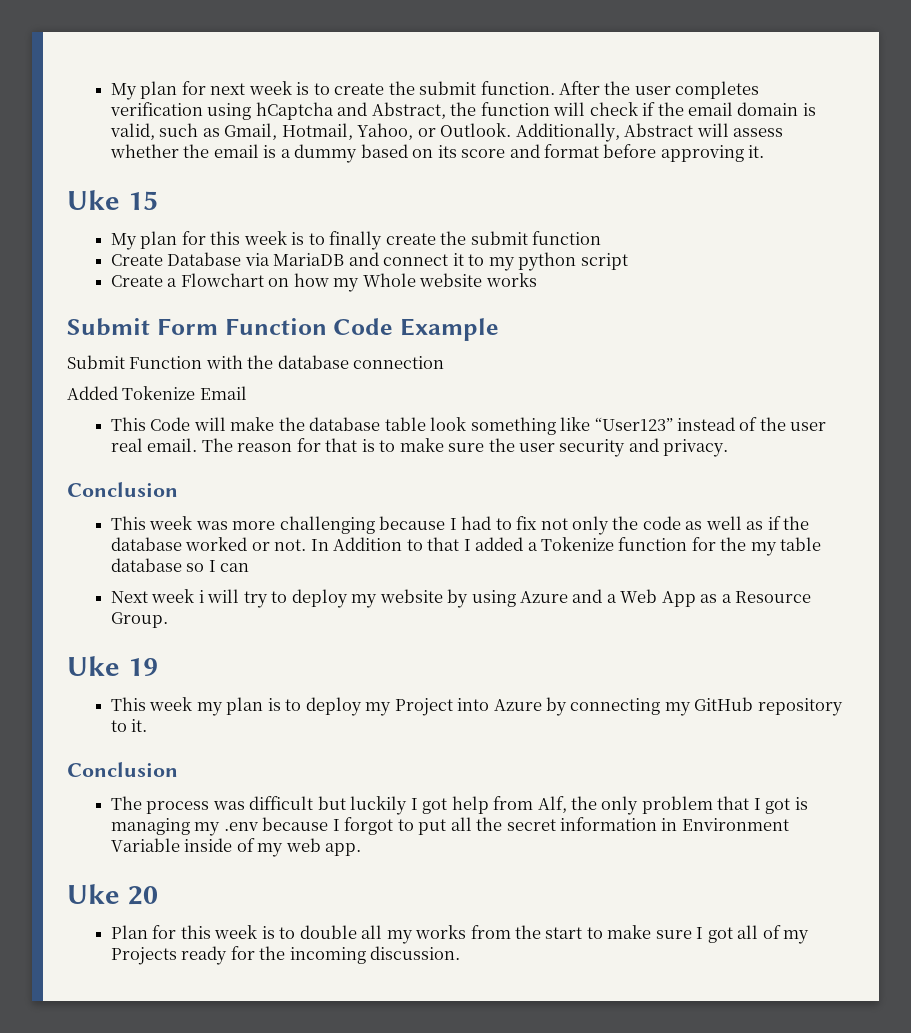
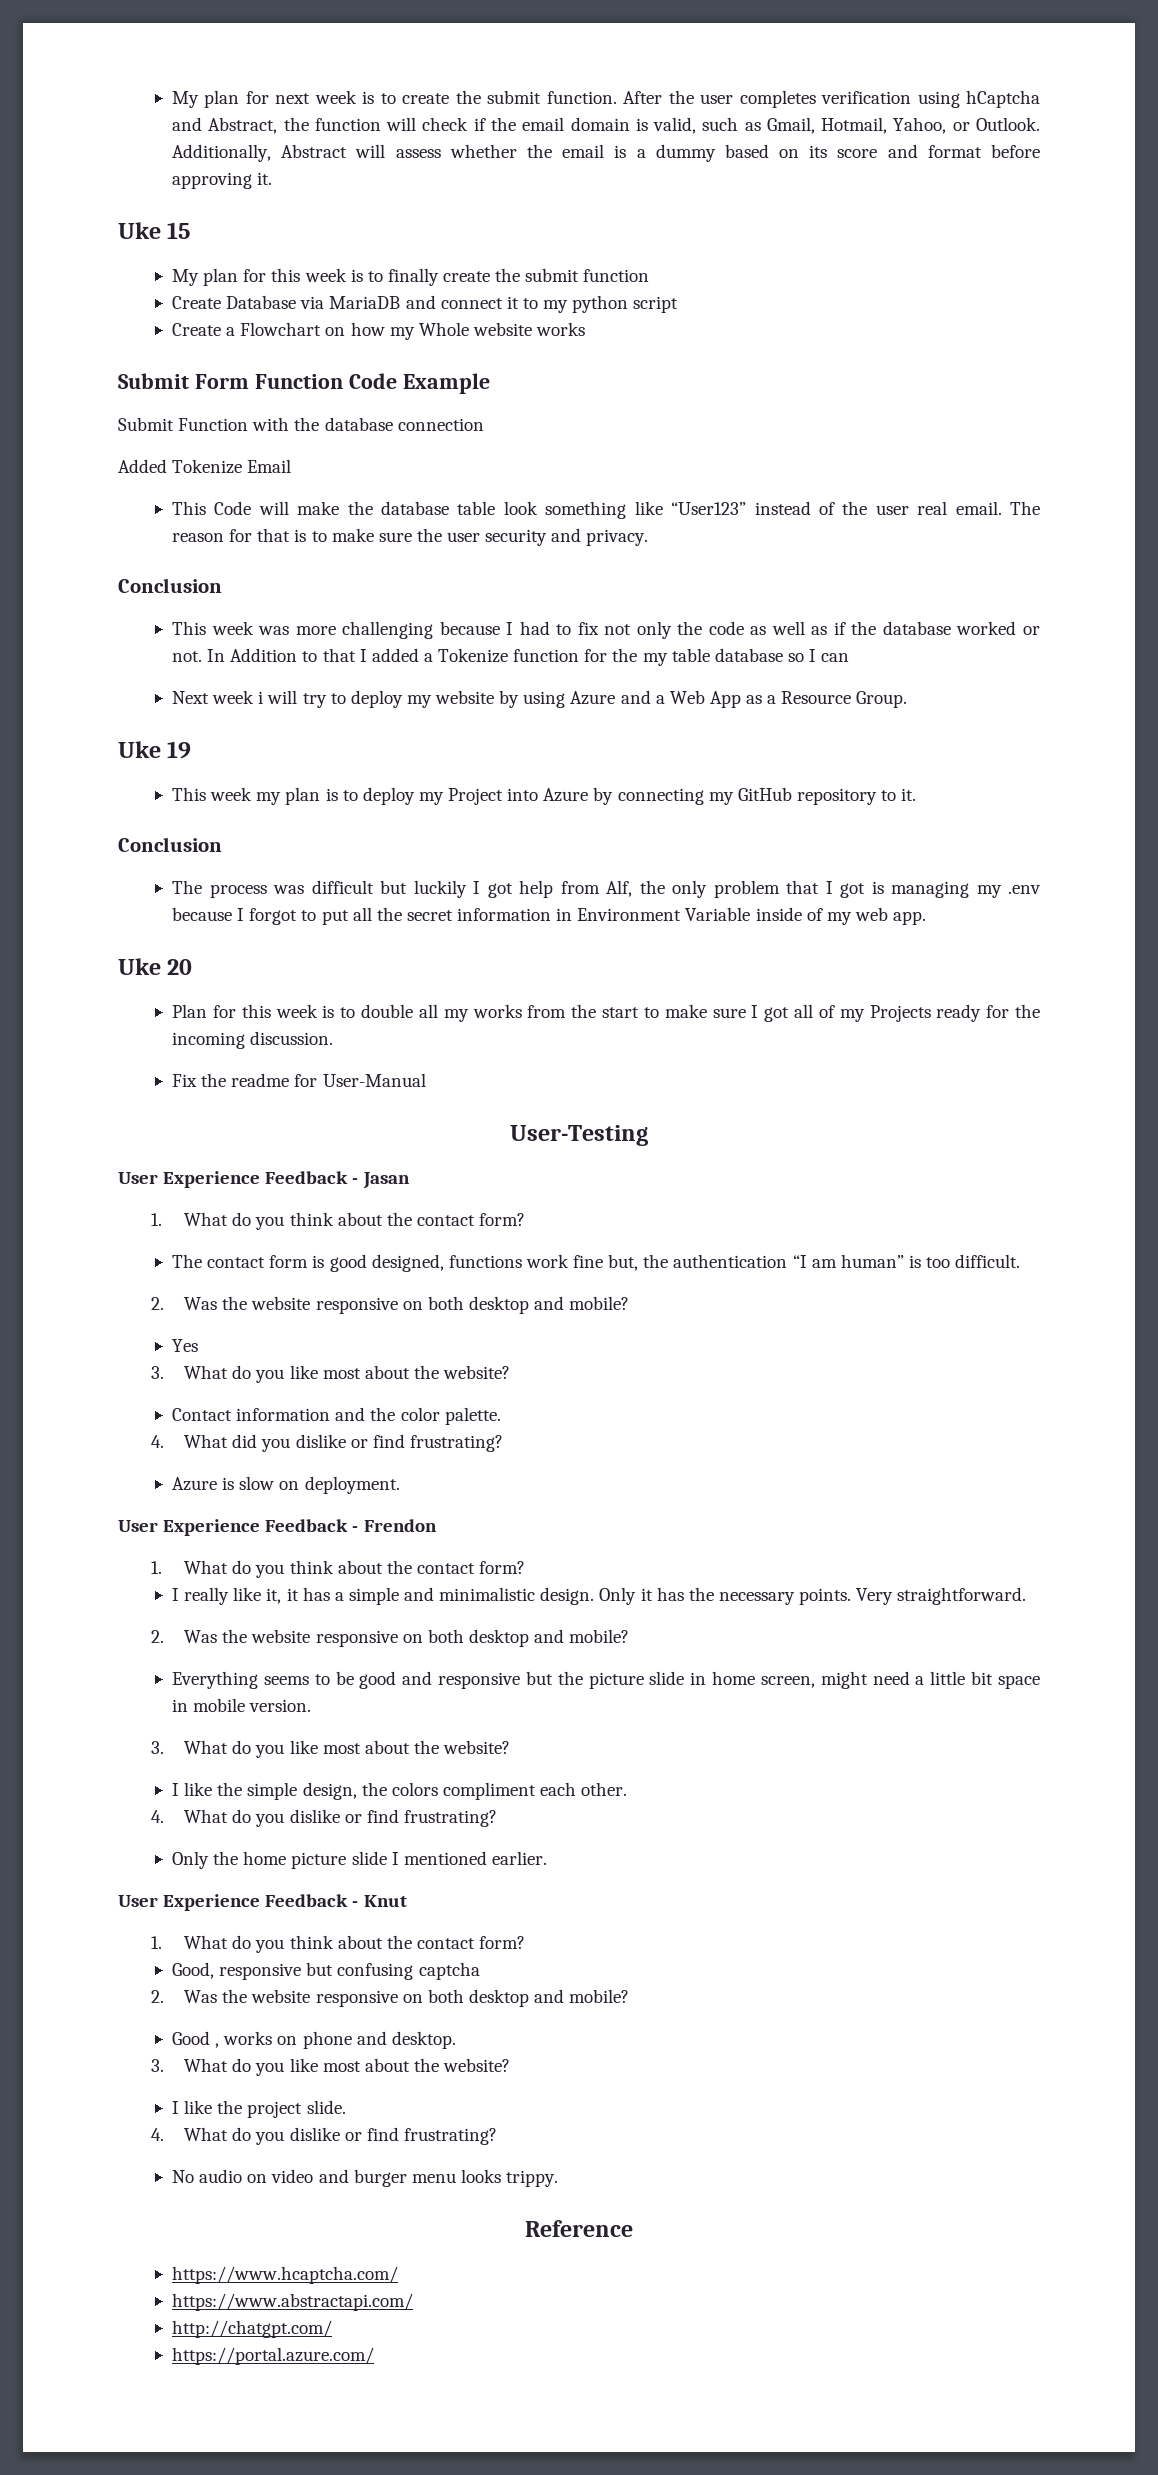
(461, 953) none -> [172,1073,426,1087] [510,1125,648,1146] [118,1171,410,1189] [151,1212,526,1230] [172,1254,1021,1272] [151,1296,630,1314] [172,1339,199,1352] [151,1365,511,1383] [172,1407,501,1425] [151,1434,504,1452] [172,1476,400,1494] [118,1519,437,1536] [151,1560,526,1578] [172,1587,1027,1605] [151,1629,630,1647] [172,1671,1041,1689] [172,1698,312,1712] [151,1740,511,1758] [172,1782,628,1800] [151,1809,498,1827] [172,1851,547,1869] [118,1894,407,1911] [151,1935,526,1953] [172,1962,480,1980] [151,1989,630,2007] [172,2031,456,2049] [151,2058,511,2076] [172,2100,346,2118] [151,2127,498,2145] [172,2169,559,2187] [525,2220,633,2237] [172,2266,399,2284] [172,2293,414,2311] [172,2320,333,2338] [172,2347,375,2365] // Fix the readme for User-Manual // User-Testing // User Experience Feedback - Jasan // 1. What do you think about the contact form? // The contact form is good designed, functions work fine but, the authentication “I am human” is too difficult. // 2. Was the website responsive on both desktop and mobile? // Yes // 3. What do you like most about the website? // Contact information and the color palette. // 4. What did you dislike or find frustrating? // Azure is slow on deployment. // User Experience Feedback - Frendon // 1. What do you think about the contact form? // I really like it, it has a simple and minimalistic design. Only it has the necessary points. Very straightforward. // 2. Was the website responsive on both desktop and mobile? // Everything seems to be good and responsive but the picture slide in home screen, might need a little bit space in mobile version. // 3. What do you like most about the website? // I like the simple design, the colors compliment each other. // 4. What do you dislike or find frustrating? // Only the home picture slide I mentioned earlier. // User Experience Feedback - Knut // 1. What do you think about the contact form? // Good, responsive but confusing captcha // 2. Was the website responsive on both desktop and mobile? // Good , works on phone and desktop. // 3. What do you like most about the website? // I like the project slide. // 4. What do you dislike or find frustrating? // No audio on video and burger menu looks trippy. // Reference // https://www.hcaptcha.com/ // https://www.abstractapi.com/ // http://chatgpt.com/ // https://portal.azure.com/

